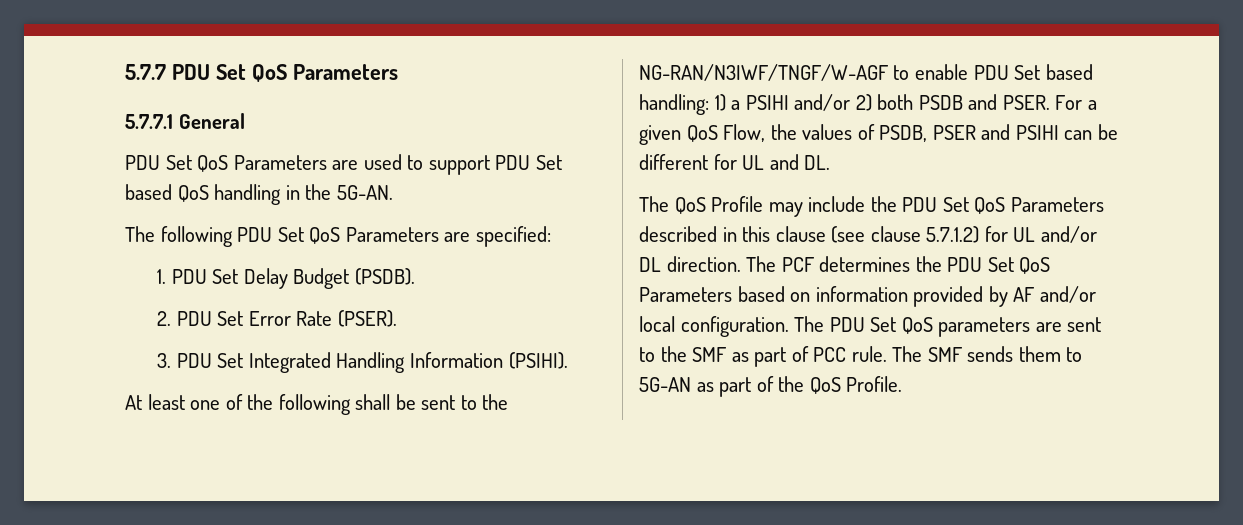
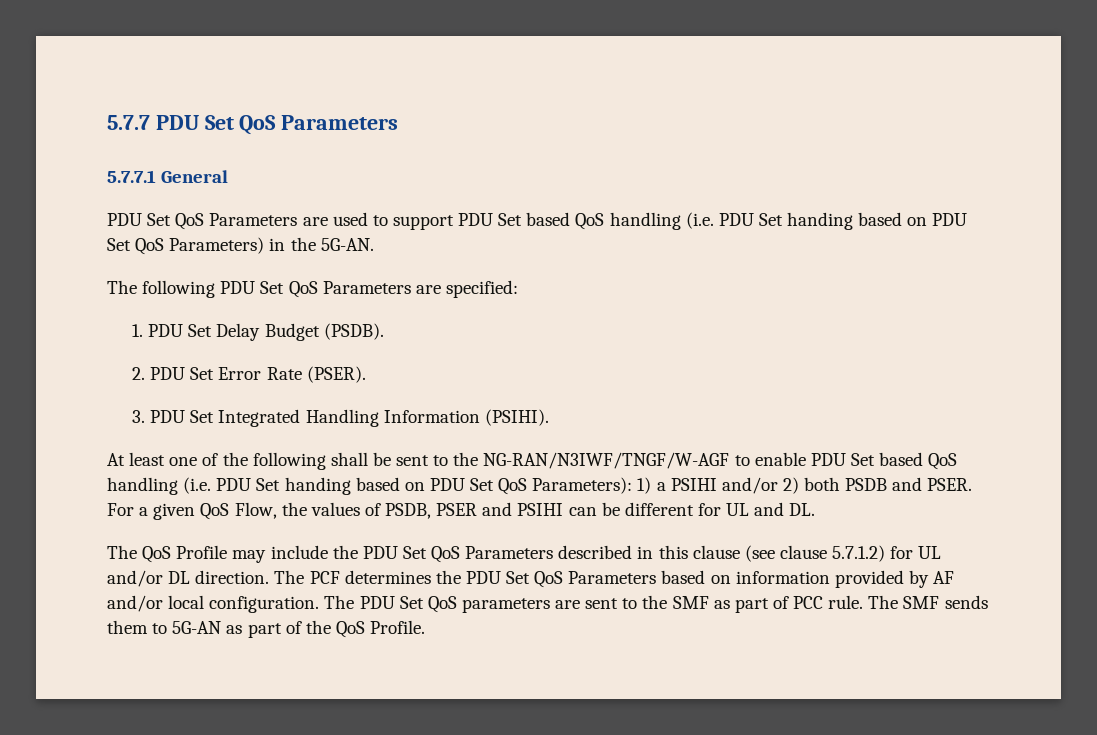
(282, 194) none -> [685,212,968,230] [107,237,265,255] (i.e. PDU Set handing based on PDU Set QoS Parameters)
[639,94,709,115] handling: -> [928,453,958,470] [107,477,633,495] QoS handling (i.e. PDU Set handing based on PDU Set QoS Parameters):

